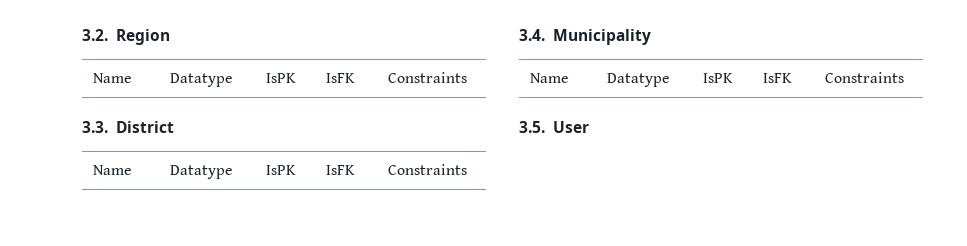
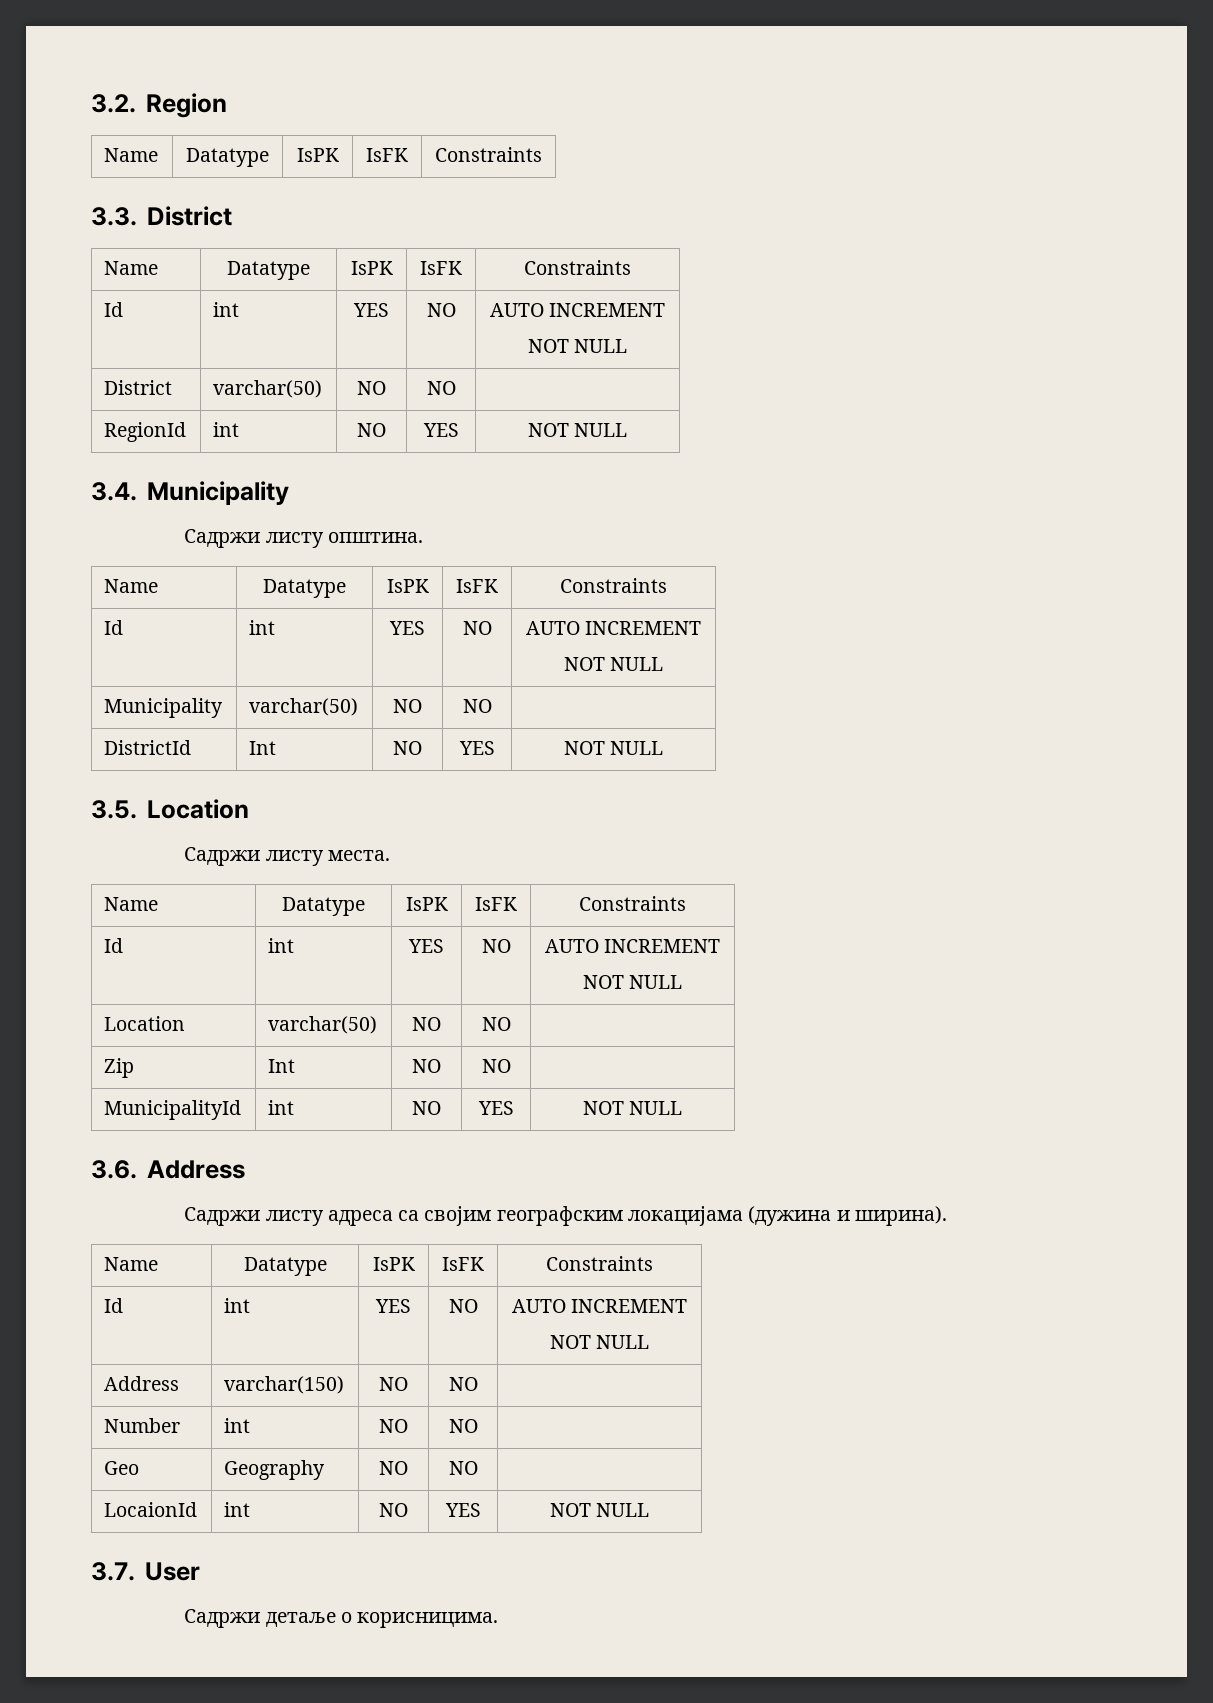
(467, 169) none -> [104,302,124,317] [213,302,240,317] [353,303,389,317] [426,303,456,317] [489,303,666,317] [527,339,628,353] [104,380,173,395] [213,380,323,398] [357,381,386,395] [426,381,456,395] [104,422,187,442] [213,422,240,437] [357,423,386,437] [422,423,459,437] [527,423,628,437] // Id | int | YES | NO | AUTO INCREMENT // NOT NULL // District | varchar(50) | NO | NO | // RegionId | int | NO | YES | NOT NULL
[529,73,569,83] [607,73,670,87] [703,73,733,83] [762,73,792,83] [824,72,904,83] [519,121,589,133] // Name | Datatype | IsPK | IsFK | Constraints // 3.5. User -> [184,529,423,548] [104,579,159,593] [263,579,346,598] [386,579,429,593] [456,579,498,593] [560,578,667,593] [104,620,124,635] [249,620,276,635] [389,621,425,635] [462,621,492,635] [525,621,702,635] [563,657,664,671] [104,698,224,718] [249,698,359,716] [393,699,422,713] [462,699,492,713] [104,740,192,755] [249,741,277,755] [393,741,422,755] [458,741,495,755] [563,741,664,755] [91,799,249,819] [184,847,390,866] [104,897,159,911] [282,897,365,916] [405,897,448,911] [475,897,517,911] [579,896,686,911] [104,938,124,953] [268,938,295,953] [408,939,444,953] [481,939,511,953] [544,939,721,953] [582,975,683,989] [104,1016,186,1031] [268,1016,378,1034] [412,1017,441,1031] [481,1017,511,1031] [104,1058,135,1078] [268,1059,296,1073] [412,1059,441,1073] [481,1059,511,1073] [104,1100,242,1120] [268,1100,295,1115] [412,1101,441,1115] [477,1101,514,1115] [582,1101,683,1115] [91,1160,245,1179] [184,1206,947,1226] [104,1257,159,1271] [243,1257,327,1276] [372,1257,415,1271] [442,1257,484,1271] [546,1256,653,1271] [104,1298,124,1313] [224,1298,251,1313] [375,1299,411,1313] [448,1299,478,1313] [511,1299,688,1313] [549,1335,650,1349] [104,1376,180,1391] [224,1376,345,1394] [379,1377,408,1391] [448,1377,478,1391] [104,1418,181,1433] [224,1418,251,1433] [379,1419,408,1433] [448,1419,478,1433] [104,1461,140,1475] [224,1460,326,1480] [379,1461,408,1475] [448,1461,478,1475] [104,1502,198,1517] [224,1502,251,1517] [379,1503,408,1517] [444,1503,481,1517] [549,1503,650,1517] [91,1562,200,1581] [184,1609,499,1628] // Садржи листу општина. // Name | Datatype | IsPK | IsFK | Constraints // Id | int | YES | NO | AUTO INCREMENT // NOT NULL // Municipality | varchar(50) | NO | NO | // DistrictId | Int | NO | YES | NOT NULL // 3.5. Location // Садржи листу места. // Name | Datatype | IsPK | IsFK | Constraints // Id | int | YES | NO | AUTO INCREMENT // NOT NULL // Location | varchar(50) | NO | NO | // Zip | Int | NO | NO | // MunicipalityId | int | NO | YES | NOT NULL // 3.6. Address // Садржи листу адреса са својим географским локацијама (дужина и ширина). // Name | Datatype | IsPK | IsFK | Constraints // Id | int | YES | NO | AUTO INCREMENT // NOT NULL // Address | varchar(150) | NO | NO | // Number | int | NO | NO | // Geo | Geography | NO | NO | // LocaionId | int | NO | YES | NOT NULL // 3.7. User // Садржи детаље о корисницима.

